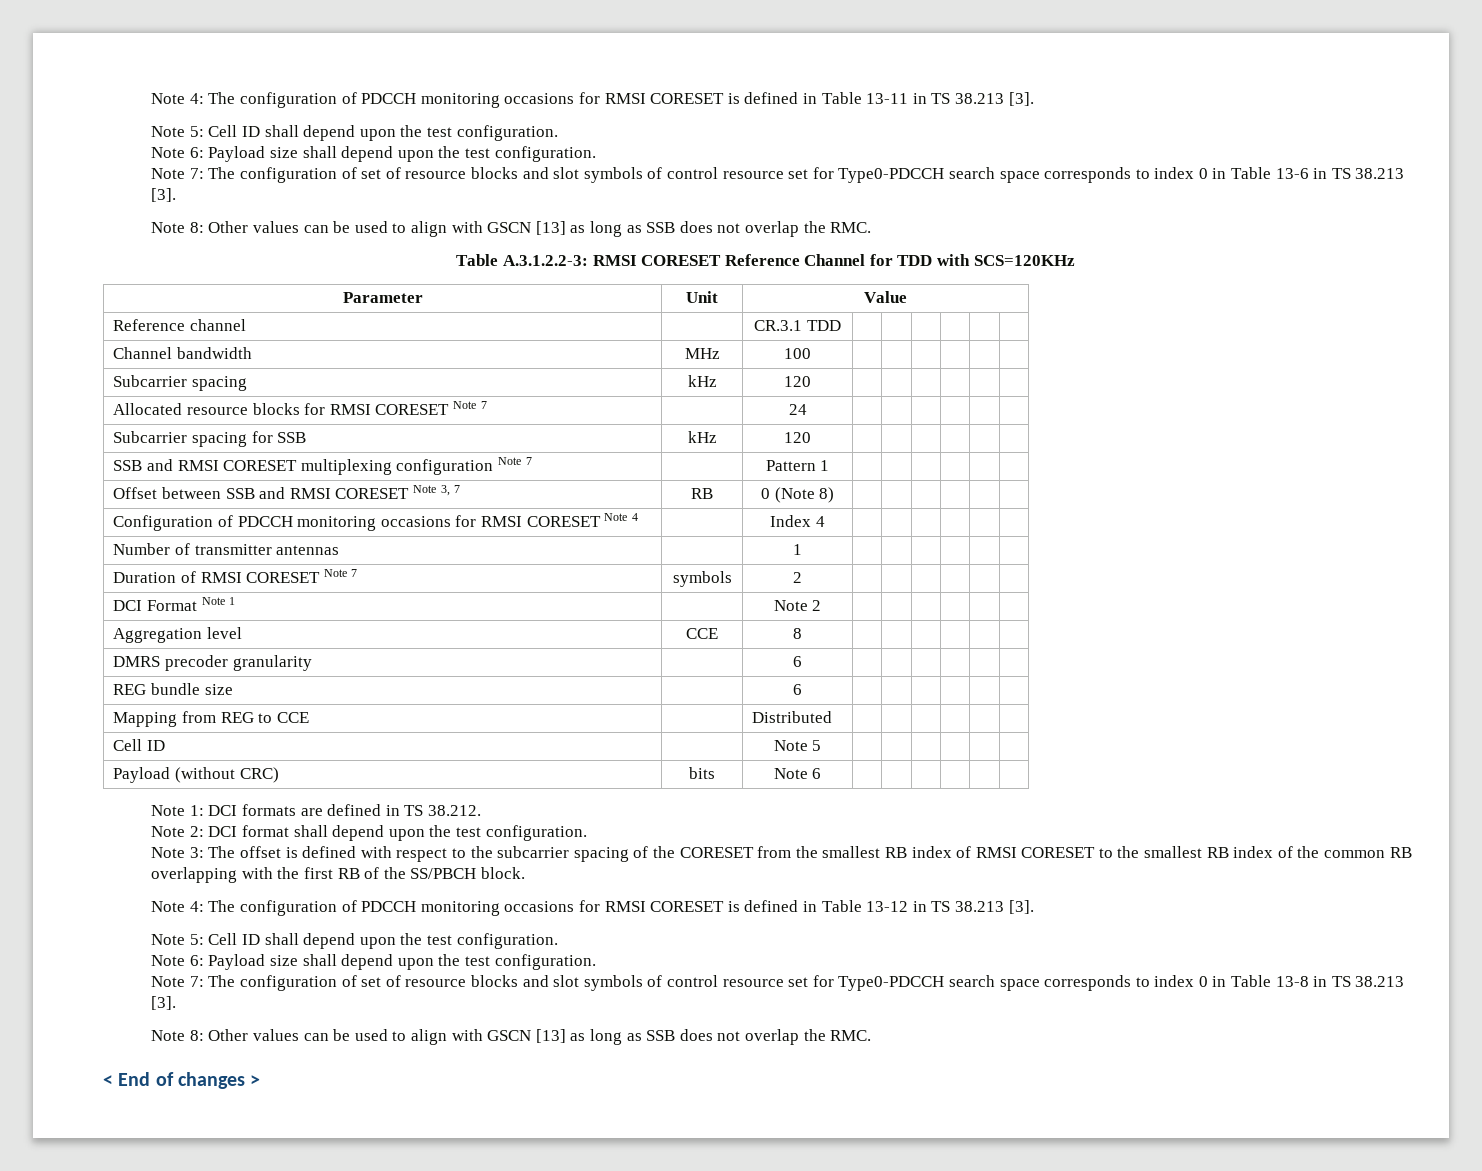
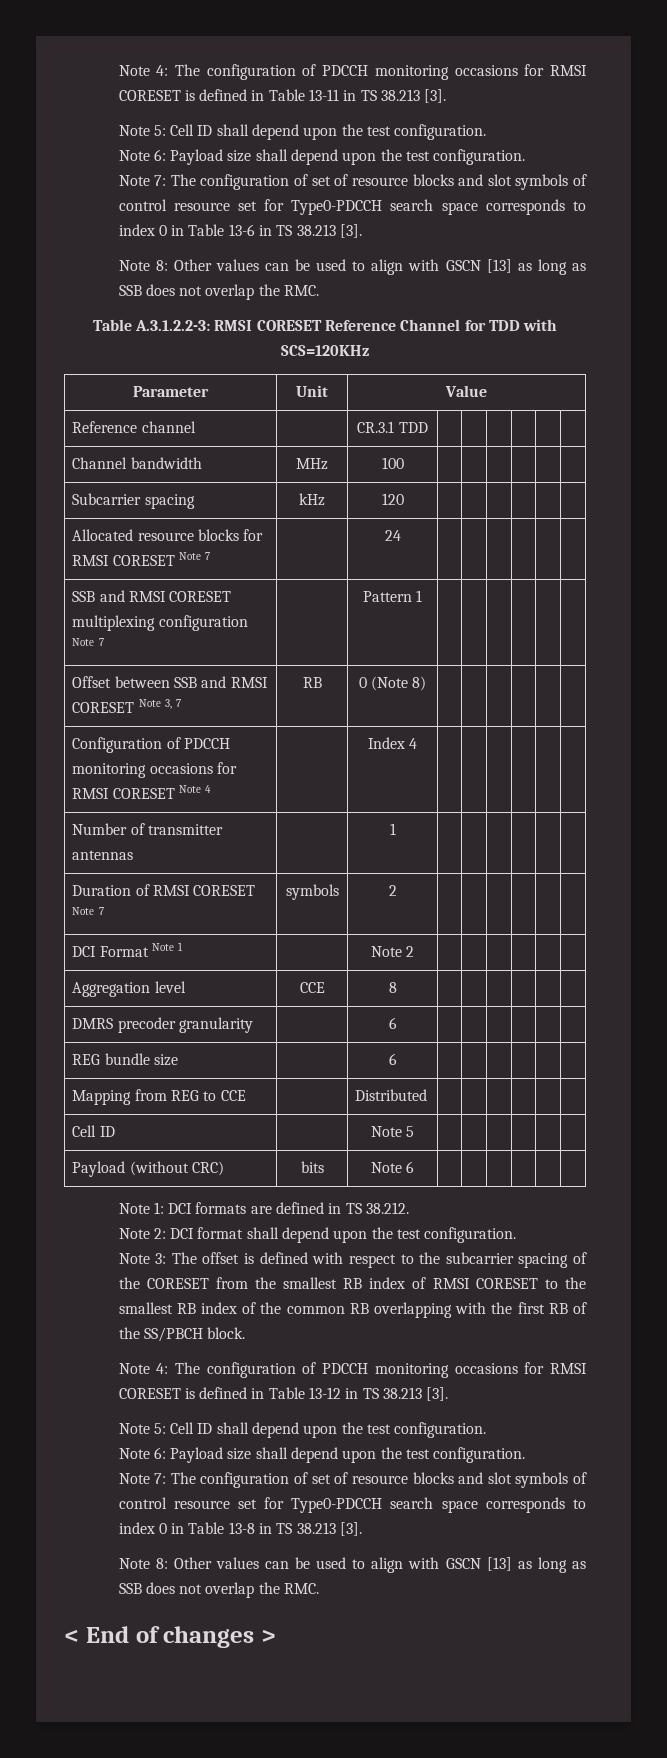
[113,431,307,447] [687,431,717,443] [784,432,811,443] // Subcarrier spacing for SSB | kHz | 120 | | | | | | -> (401, 535) none

